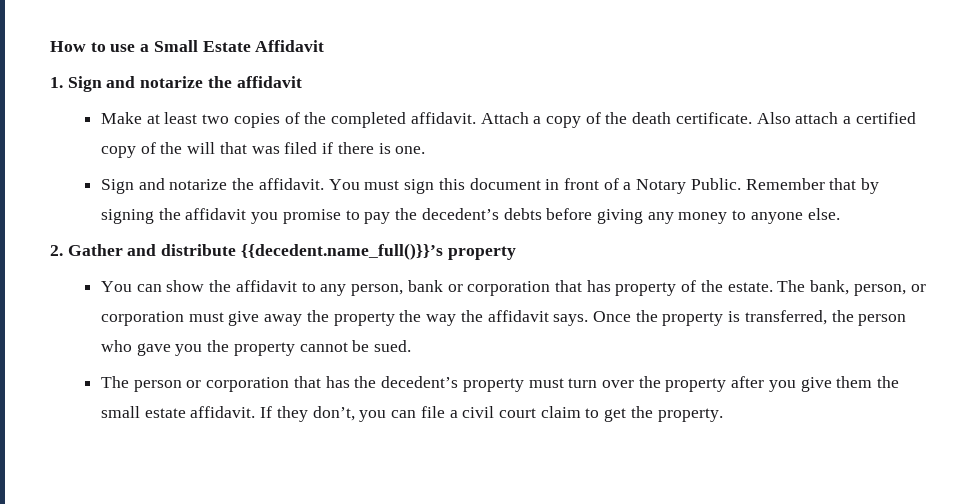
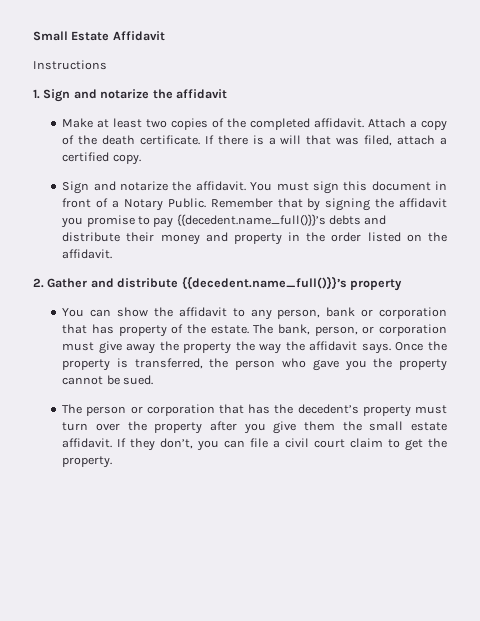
[50,41,150,52] How to use a -> (33, 36) none
(325, 46) none -> [33,60,107,70] // Instructions
[756,112,916,124] [101,142,426,158] Also attach a certified copy of the will that was filed if there is one. -> [204,135,448,146] [62,152,141,165] If there is a will that was filed, attach a certified copy.
[395,208,840,224] the decedent’s debts before giving any money to anyone else. -> [176,214,387,226] [62,232,447,245] [62,249,113,259] {{decedent.name_full()}}’s debts and distribute their money and property in the order listed on the affidavit.

